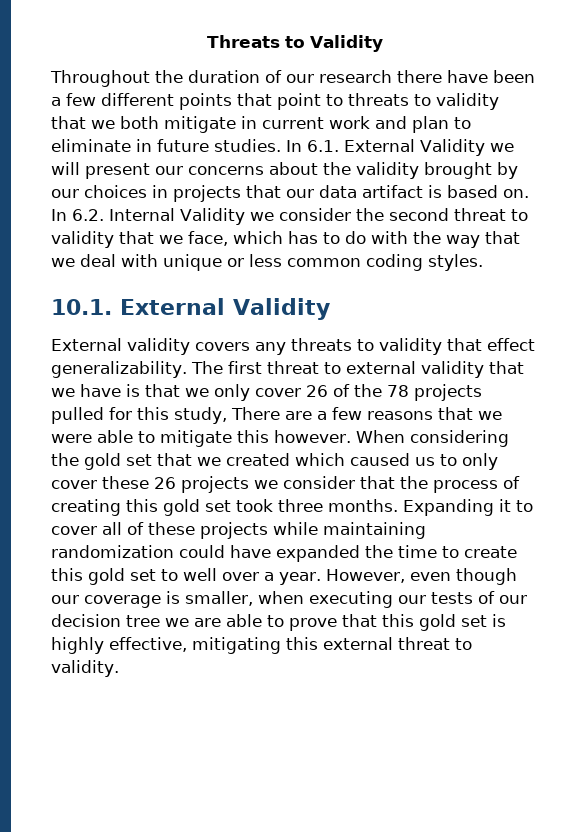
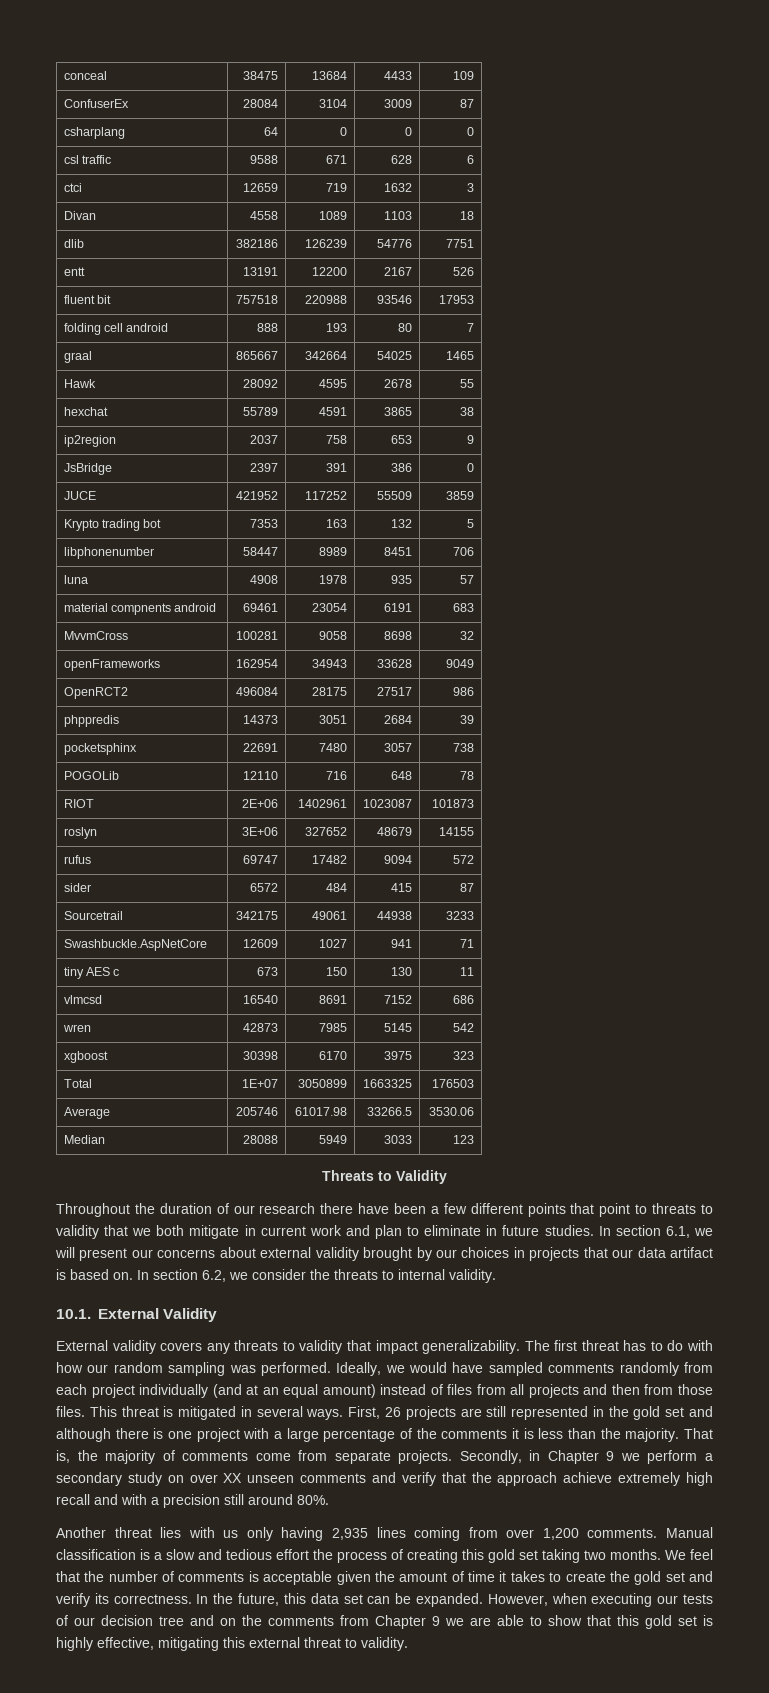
(206, 41) none -> [63,71,107,80] [243,71,279,80] [312,71,348,80] [384,71,413,80] [453,71,475,80] [63,99,129,108] [243,99,279,108] [319,99,348,108] [384,99,413,108] [460,99,475,108] [63,127,125,139] [264,127,279,136] [340,127,348,136] [405,127,413,136] [467,127,475,136] [63,155,112,164] [250,155,279,164] [326,155,348,164] [391,155,413,164] [467,155,475,164] [63,183,82,192] [243,183,279,192] [326,183,348,192] [384,183,413,192] [467,183,475,192] [63,211,96,220] [250,211,279,220] [319,211,348,220] [384,211,413,220] [460,211,475,220] [63,239,84,248] [236,239,279,248] [305,239,348,248] [377,239,413,248] [446,239,475,248] [63,267,85,276] [243,267,279,276] [312,267,348,276] [384,267,413,276] [453,267,475,276] [63,295,112,304] [236,295,279,304] [305,295,348,304] [377,295,413,304] [439,295,475,304] [63,323,169,335] [257,323,279,332] [326,323,348,332] [398,323,413,332] [467,323,475,332] [63,351,92,363] [236,351,279,360] [305,351,348,360] [377,351,413,360] [446,351,475,360] [63,379,96,388] [243,379,279,388] [319,379,348,388] [384,379,413,388] [460,379,475,388] [63,407,108,416] [243,407,279,416] [319,407,348,416] [384,407,413,416] [460,407,475,416] [63,435,116,447] [250,435,279,444] [326,435,348,444] [391,435,413,444] [467,435,475,444] [63,463,112,475] [250,463,279,472] [326,463,348,472] [391,463,413,472] [467,463,475,472] [63,491,96,500] [236,491,279,500] [305,491,348,500] [377,491,413,500] [446,491,475,500] [63,519,162,531] [250,519,279,528] [326,519,348,528] [391,519,413,528] [467,519,475,528] [63,547,154,559] [243,547,279,556] [319,547,348,556] [384,547,413,556] [453,547,475,556] [63,575,88,584] [250,575,279,584] [319,575,348,584] [391,575,413,584] [460,575,475,584] [63,603,217,615] [243,603,279,612] [312,603,348,612] [384,603,413,612] [453,603,475,612] [63,631,128,640] [236,631,279,640] [319,631,348,640] [384,631,413,640] [460,631,475,640] [63,659,160,671] [236,659,279,668] [312,659,348,668] [377,659,413,668] [446,659,475,668] [63,687,128,699] [236,687,279,696] [312,687,348,696] [377,687,413,696] [453,687,475,696] [63,715,119,727] [243,715,279,724] [319,715,348,724] [384,715,413,724] [460,715,475,724] [63,743,137,755] [243,743,279,752] [319,743,348,752] [384,743,413,752] [453,743,475,752] [63,771,119,780] [243,771,279,780] [326,771,348,780] [391,771,413,780] [460,771,475,780] [63,799,94,808] [242,799,279,808] [298,799,348,808] [363,799,413,808] [432,799,475,808] [63,827,97,839] [242,827,279,836] [305,827,348,836] [377,827,413,836] [439,827,475,836] [63,855,91,864] [243,855,279,864] [312,855,348,864] [384,855,413,864] [453,855,475,864] [63,883,91,892] [250,883,279,892] [326,883,348,892] [391,883,413,892] [460,883,475,892] [63,911,123,920] [236,911,279,920] [312,911,348,920] [377,911,413,920] [446,911,475,920] [63,939,207,951] [243,939,279,948] [319,939,348,948] [391,939,413,948] [460,939,475,948] [63,967,120,979] [257,967,279,976] [326,967,348,976] [391,967,413,976] [460,967,475,976] [63,995,102,1004] [243,995,279,1004] [319,995,348,1004] [384,995,413,1004] [453,995,475,1004] [62,1024,91,1032] [243,1023,279,1032] [319,1023,348,1032] [384,1023,413,1032] [453,1023,475,1032] [63,1051,108,1063] [243,1051,279,1060] [319,1051,348,1060] [384,1051,413,1060] [453,1051,475,1060] [63,1079,92,1088] [242,1079,279,1088] [298,1079,348,1088] [363,1079,413,1088] [432,1079,475,1088] [63,1107,110,1119] [236,1107,279,1116] [295,1107,348,1116] [367,1107,413,1116] [429,1107,475,1116] [63,1135,105,1144] [243,1135,279,1144] [319,1135,348,1144] [384,1135,413,1144] [453,1135,475,1144] conceal | 38475 | 13684 | 4433 | 109 // ConfuserEx | 28084 | 3104 | 3009 | 87 // csharplang | 64 | 0 | 0 | 0 // csl traffic | 9588 | 671 | 628 | 6 // ctci | 12659 | 719 | 1632 | 3 // Divan | 4558 | 1089 | 1103 | 18 // dlib | 382186 | 126239 | 54776 | 7751 // entt | 13191 | 12200 | 2167 | 526 // fluent bit | 757518 | 220988 | 93546 | 17953 // folding cell android | 888 | 193 | 80 | 7 // graal | 865667 | 342664 | 54025 | 1465 // Hawk | 28092 | 4595 | 2678 | 55 // hexchat | 55789 | 4591 | 3865 | 38 // ip2region | 2037 | 758 | 653 | 9 // JsBridge | 2397 | 391 | 386 | 0 // JUCE | 421952 | 117252 | 55509 | 3859 // Krypto trading bot | 7353 | 163 | 132 | 5 // libphonenumber | 58447 | 8989 | 8451 | 706 // luna | 4908 | 1978 | 935 | 57 // material compnents android | 69461 | 23054 | 6191 | 683 // MvvmCross | 100281 | 9058 | 8698 | 32 // openFrameworks | 162954 | 34943 | 33628 | 9049 // OpenRCT2 | 496084 | 28175 | 27517 | 986 // phppredis | 14373 | 3051 | 2684 | 39 // pocketsphinx | 22691 | 7480 | 3057 | 738 // POGOLib | 12110 | 716 | 648 | 78 // RIOT | 2E+06 | 1402961 | 1023087 | 101873 // roslyn | 3E+06 | 327652 | 48679 | 14155 // rufus | 69747 | 17482 | 9094 | 572 // sider | 6572 | 484 | 415 | 87 // Sourcetrail | 342175 | 49061 | 44938 | 3233 // Swashbuckle.AspNetCore | 12609 | 1027 | 941 | 71 // tiny AES c | 673 | 150 | 130 | 11 // vlmcsd | 16540 | 8691 | 7152 | 686 // wren | 42873 | 7985 | 5145 | 542 // xgboost | 30398 | 6170 | 3975 | 323 // Total | 1E+07 | 3050899 | 1663325 | 176503 // Average | 205746 | 61017.98 | 33266.5 | 3530.06 // Median | 28088 | 5949 | 3033 | 123 //
[307,139,485,156] 6.1. External Validity -> [615,1225,690,1238] section 6.1,
[323,162,351,175] the -> [260,1247,312,1258] external
[72,208,528,225] [51,231,520,248] [51,254,483,271] 6.2. Internal Validity we consider the second threat to validity that we face, which has to do with the way that we deal with unique or less common coding styles. -> [153,1269,496,1283] section 6.2, we consider the threats to internal validity.
[487,338,535,351] effect -> [375,1340,418,1354] impact
[323,361,524,378] [51,384,482,401] [51,407,502,424] [51,430,509,447] [51,453,498,470] [51,476,395,493] to external validity that we have is that we only cover 26 of the 78 projects pulled for this study, There are a few reasons that we were able to mitigate this however. When considering the gold set that we created which caused us to only cover these 26 projects we consider that -> [623,1340,713,1351] [56,1362,713,1376] [56,1384,713,1398] [56,1406,714,1420] [56,1428,713,1442] [56,1450,713,1464] [56,1472,713,1486] [56,1494,329,1508] [56,1527,713,1541] [56,1549,309,1560] has to do with how our random sampling was performed. Ideally, we would have sampled comments randomly from each project individually (and at an equal amount) instead of files from all projects and then from those files. This threat is mitigated in several ways. First, 26 projects are still represented in the gold set and although there is one project with a large percentage of the comments it is less than the majority. That is, the majority of comments come from separate projects. Secondly, in Chapter 9 we perform a secondary study on over XX unseen comments and verify that the approach achieve extremely high recall and with a precision still around 80%. // Another threat lies with us only having 2,935 lines coming from over 1,200 comments. Manual classification is a slow and tedious effort
[236,499,533,516] [51,522,426,539] [51,545,437,562] took three months. Expanding it to cover all of these projects while maintaining randomization could have expanded the time -> [542,1549,713,1563] [56,1571,545,1585] taking two months. We feel that the number of comments is acceptable given the amount of time it takes
[51,568,517,585] [51,591,253,608] this gold set to well over a year. However, even though our coverage is smaller, -> [609,1571,713,1585] [56,1593,548,1607] the gold set and verify its correctness. In the future, this data set can be expanded. However,
(160, 621) none -> [190,1615,440,1629] and on the comments from Chapter 9
[289,618,337,631] prove -> [548,1615,582,1626] show

